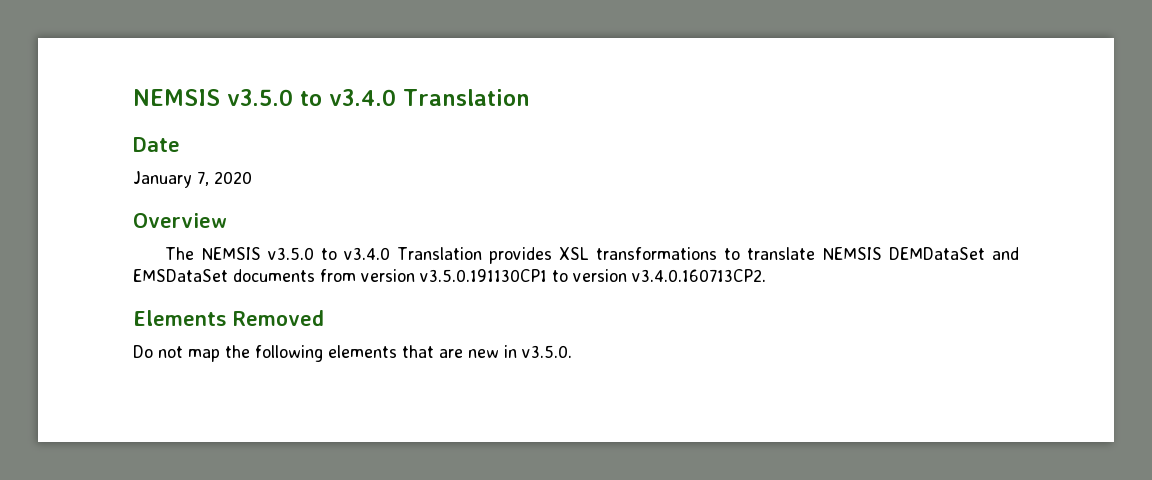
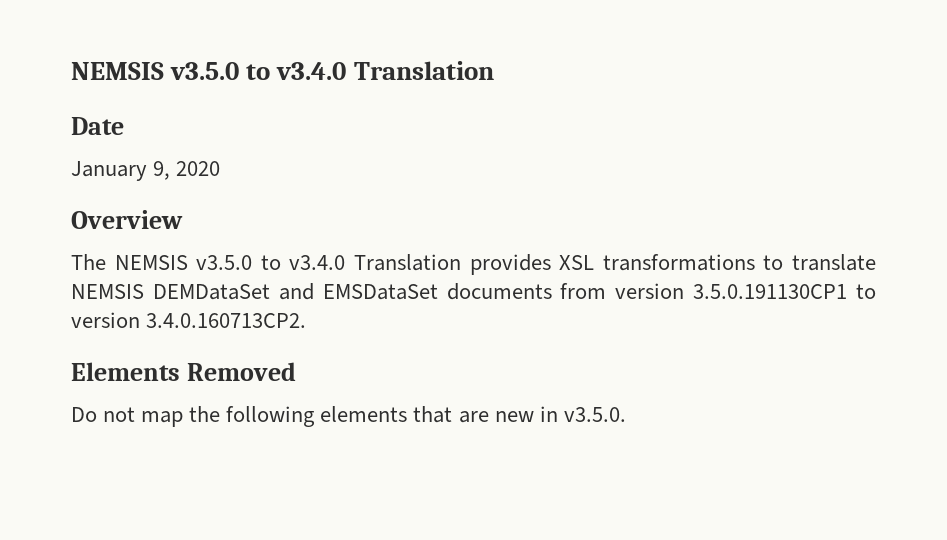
[197,171,209,186] 7, -> [153,161,171,180] 9,
[420,269,547,282] v3.5.0.191130CP1 -> [693,284,848,299] 3.5.0.191130CP1
[632,269,766,282] v3.4.0.160713CP2. -> [146,313,307,328] 3.4.0.160713CP2.

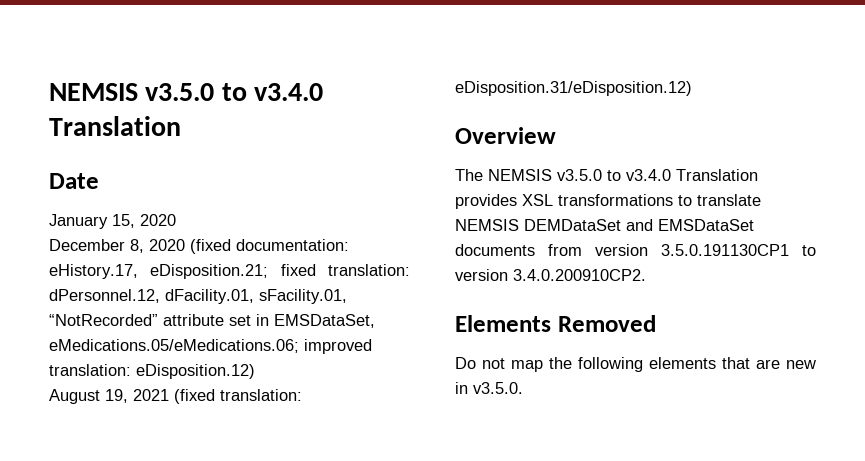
[153,161,221,180] 9, 2020 -> [112,214,176,228] [49,239,349,254] [49,264,410,279] [49,289,347,304] [49,314,375,328] [49,339,372,354] [49,364,255,379] [49,389,302,404] [455,81,692,96] 15, 2020 // December 8, 2020 (fixed documentation: eHistory.17, eDisposition.21; fixed translation: dPersonnel.12, dFacility.01, sFacility.01, “NotRecorded” attribute set in EMSDataSet, eMedications.05/eMedications.06; improved translation: eDisposition.12) // August 19, 2021 (fixed translation: eDisposition.31/eDisposition.12)
[146,313,307,328] 3.4.0.160713CP2. -> [513,269,646,281] 3.4.0.200910CP2.

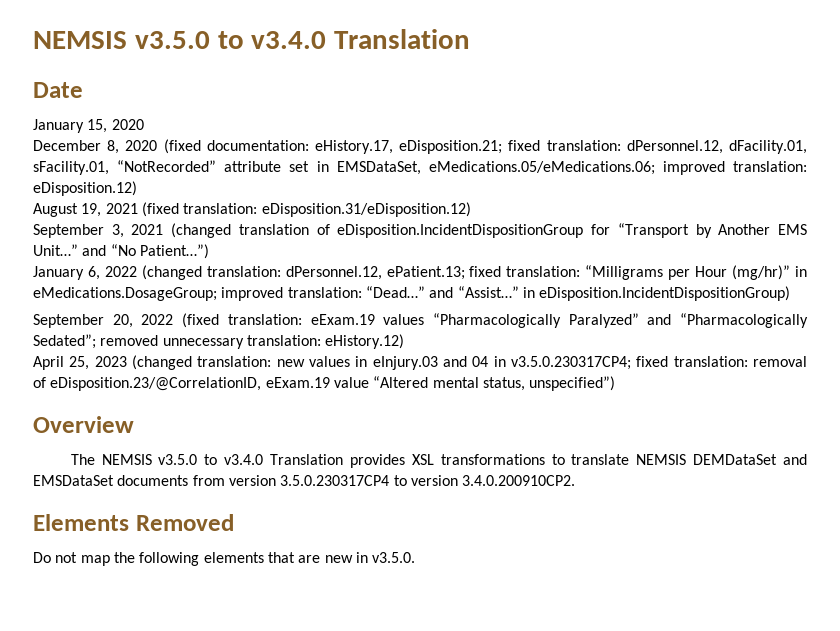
(692, 88) none -> [33,223,808,238] [33,244,209,259] [33,265,807,280] [33,286,791,301] [33,313,809,328] [33,334,405,349] [33,355,807,370] [33,376,616,391] // September 3, 2021 (changed translation of eDisposition.IncidentDispositionGroup for “Transport by Another EMS Unit…” and “No Patient…”) // January 6, 2022 (changed translation: dPersonnel.12, ePatient.13; fixed translation: “Milligrams per Hour (mg/hr)” in eMedications.DosageGroup; improved translation: “Dead…” and “Assist…” in eDisposition.IncidentDispositionGroup) // September 20, 2022 (fixed translation: eExam.19 values “Pharmacologically Paralyzed” and “Pharmacologically Sedated”; removed unnecessary translation: eHistory.12) // April 25, 2023 (changed translation: new values in eInjury.03 and 04 in v3.5.0.230317CP4; fixed translation: removal of eDisposition.23/@CorrelationID, eExam.19 value “Altered mental status, unspecified”)
[661,244,789,256] 3.5.0.191130CP1 -> [280,475,390,486] 3.5.0.230317CP4

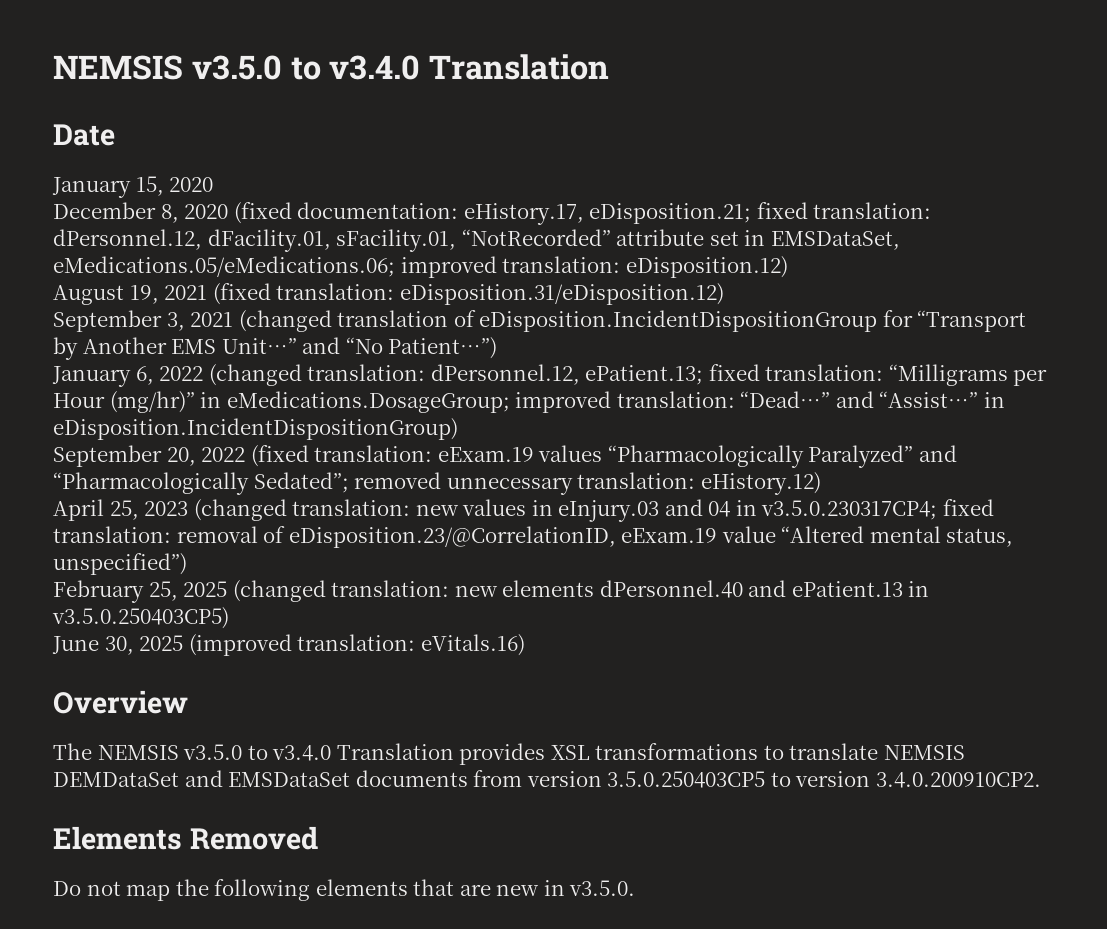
(616, 383) none -> [53,580,930,603] [52,607,229,629] [52,634,525,656] // February 25, 2025 (changed translation: new elements dPersonnel.40 and ePatient.13 in v3.5.0.250403CP5) // June 30, 2025 (improved translation: eVitals.16)
[280,475,390,486] 3.5.0.230317CP4 -> [607,771,766,788] 3.5.0.250403CP5

